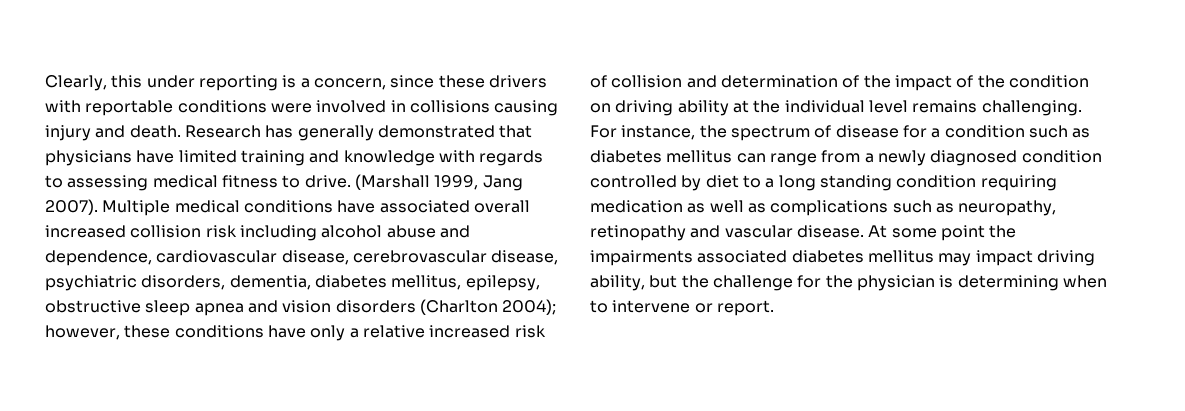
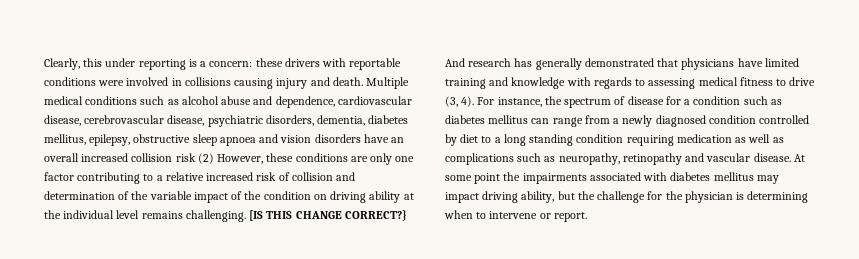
[313,75,435,90] concern, since -> [209,61,253,67] concern:
[184,125,261,138] Research -> [366,77,410,89] [44,96,412,108] [44,115,409,127] [44,134,405,146] [44,153,415,165] [44,172,356,184] [44,191,414,203] [44,209,407,222] [445,58,512,67] Multiple medical conditions such as alcohol abuse and dependence, cardiovascular disease, cerebrovascular disease, psychiatric disorders, dementia, diabetes mellitus, epilepsy, obstructive sleep apnoea and vision disorders have an overall increased collision risk (2) However, these conditions are only one factor contributing to a relative increased risk of collision and determination of the variable impact of the condition on driving ability at the individual level remains challenging. [IS THIS CHANGE CORRECT?} And research
[304,174,523,191] [45,199,530,216] [45,225,470,241] [45,250,559,266] [45,275,540,291] [45,299,557,316] [45,325,546,341] [590,75,1089,91] [590,100,1082,116] drive. (Marshall 1999, Jang 2007). Multiple medical conditions have associated overall increased collision risk including alcohol abuse and dependence, cardiovascular disease, cerebrovascular disease, psychiatric disorders, dementia, diabetes mellitus, epilepsy, obstructive sleep apnea and vision disorders (Charlton 2004); however, these conditions have only a relative increased risk of collision and determination of the impact of the condition on driving ability at the individual level remains challenging. -> [789,77,816,86] [445,96,475,107] drive (3, 4).
(788, 256) none -> [643,172,668,181] with

